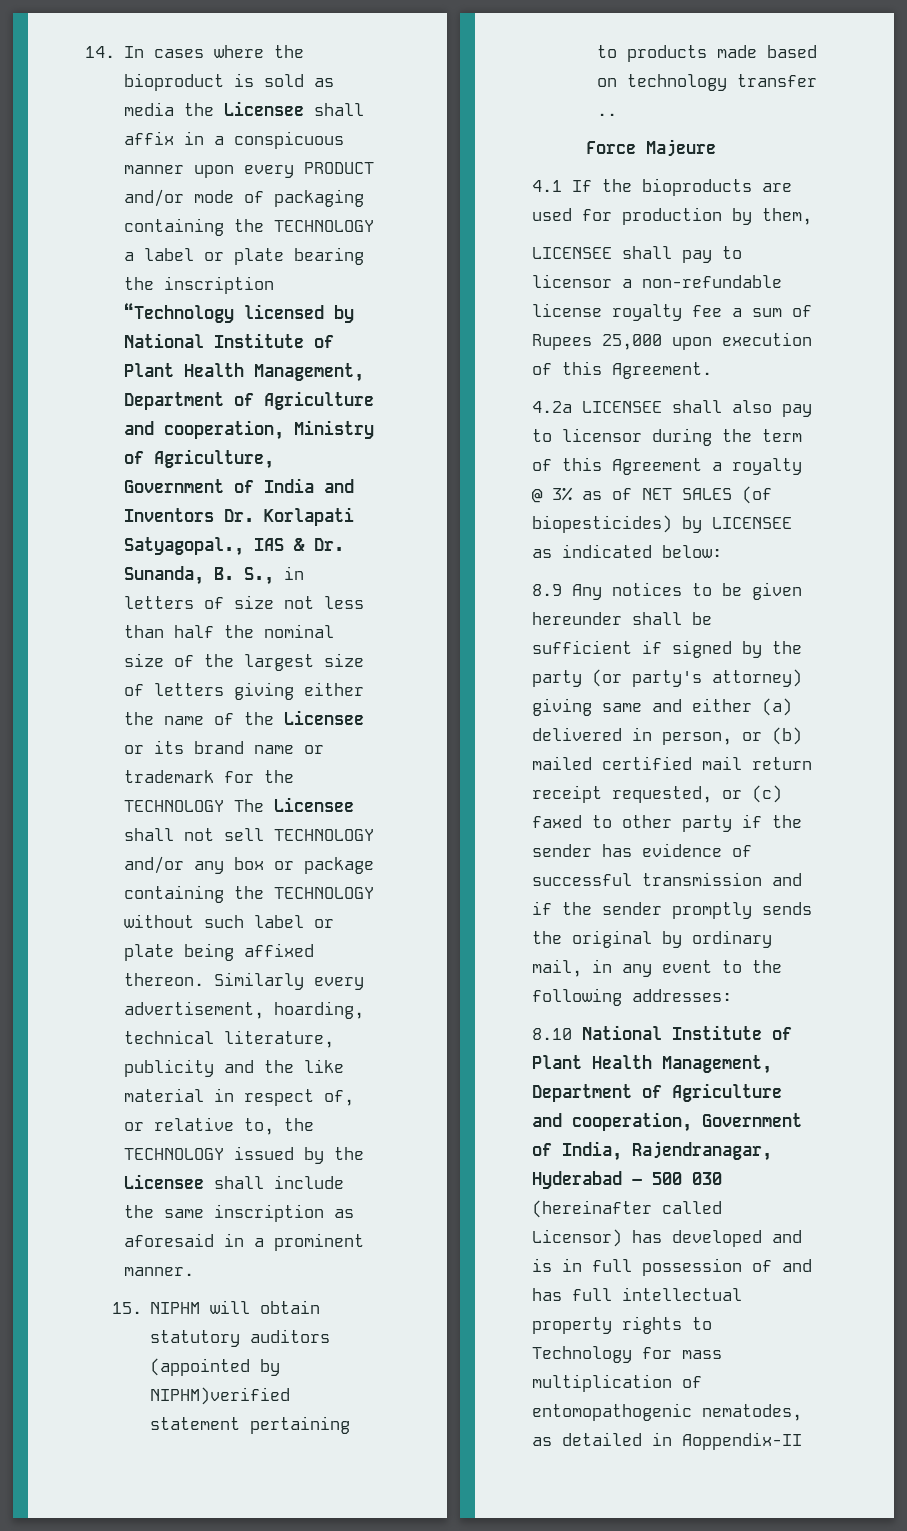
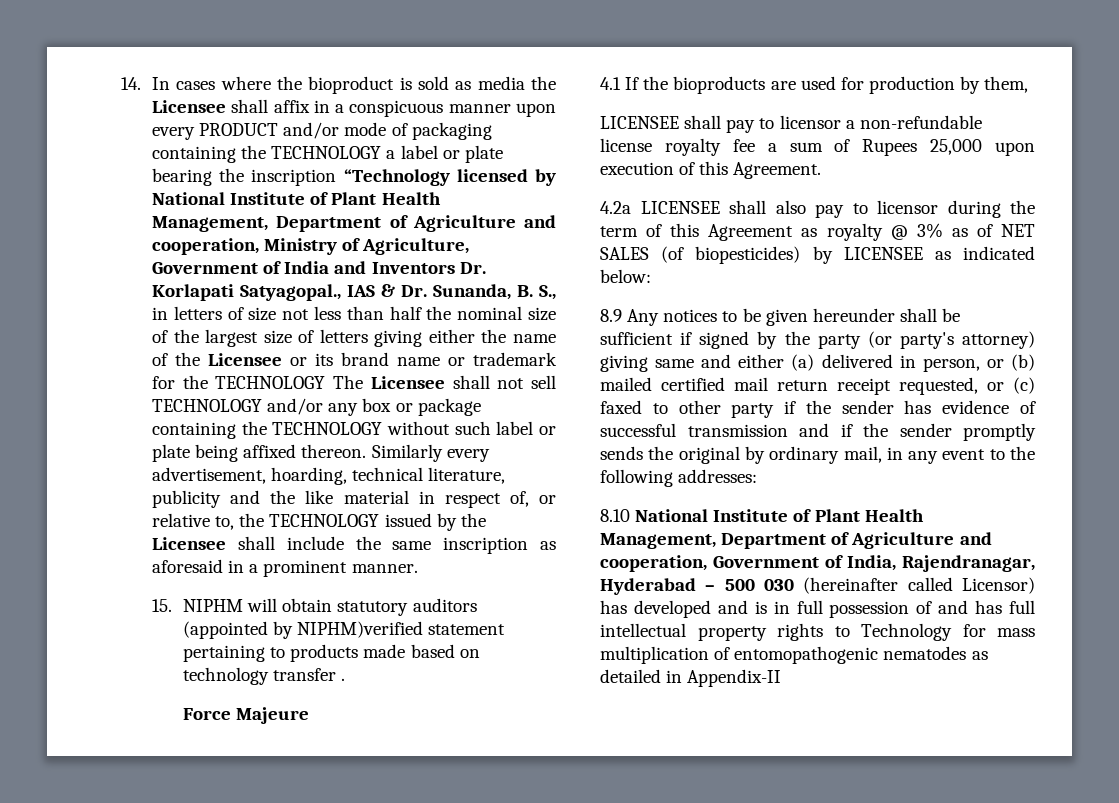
[597,113,618,116] .. -> [341,678,346,681] .
[712,462,722,471] a -> [801,228,818,237] as
[702,1404,802,1421] nematodes, -> [883,646,967,660] nematodes
[682,1432,802,1450] Aoppendix-II -> [687,669,782,687] Appendix-II

